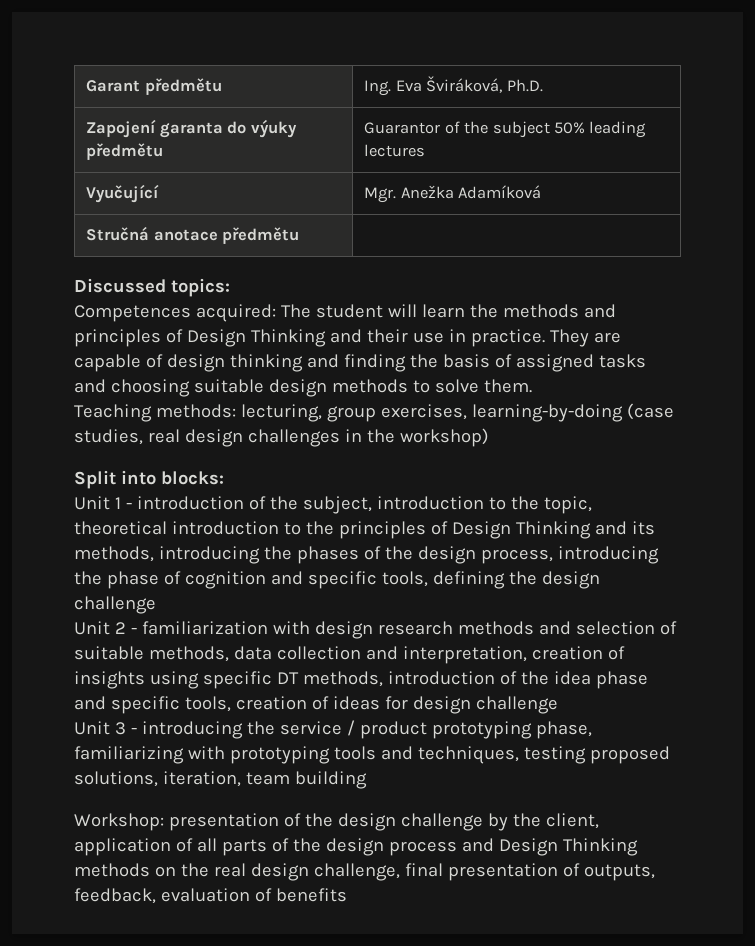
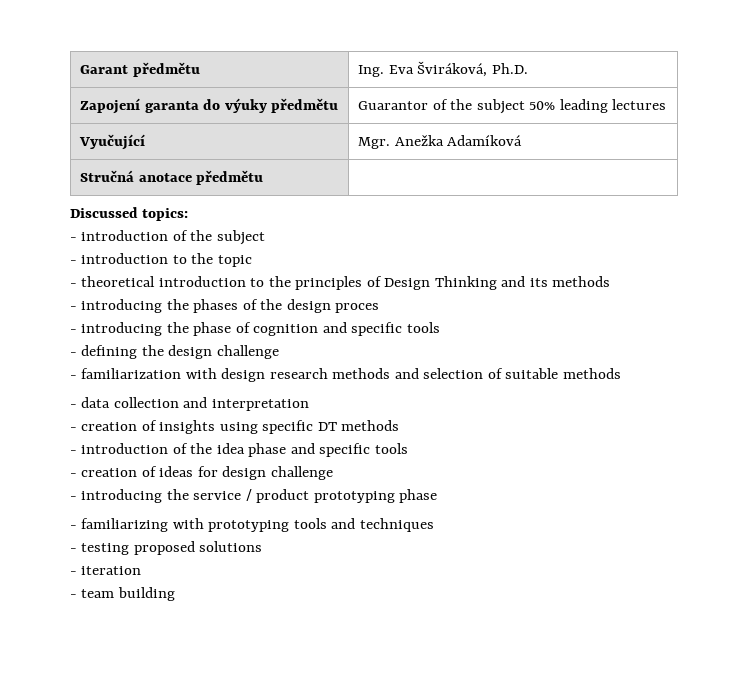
[74,304,616,322] [74,329,621,347] [74,354,646,372] [74,379,532,397] [74,403,674,422] [74,428,489,447] [74,470,224,489] [74,496,592,514] Competences acquired: The student will learn the methods and principles of Design Thinking and their use in practice. They are capable of design thinking and finding the basis of assigned tasks and choosing suitable design methods to solve them. // Teaching methods: lecturing, group exercises, learning-by-doing (case studies, real design challenges in the workshop) // Split into blocks: // Unit 1 - introduction of the subject, introduction to the topic, -> [70,230,265,245] [70,253,252,267] [70,283,77,287] - introduction of the subject // - introduction to the topic // -
[74,546,154,562] methods, -> [552,276,611,287] [70,306,77,310] methods // -
[480,549,553,564] process, -> [335,303,380,313] [70,329,77,333] proces // -
[381,571,428,587] tools, -> [406,322,440,333] [70,352,77,356] tools // -
[74,621,126,635] Unit 2 -> (279, 352) none
[148,646,229,662] methods, -> [562,368,621,379] [70,404,77,408] methods // -
[402,646,527,664] interpretation, -> [211,399,309,411] [70,427,77,431] interpretation // -
[302,671,383,687] methods, -> [341,420,400,431] [70,450,77,454] methods // -
[184,696,231,712] tools, -> [374,443,408,454] [70,473,77,477] tools // -
[74,721,126,735] Unit 3 -> (333, 473) none
[535,721,592,739] phase, -> [399,489,438,503] [70,525,77,529] phase // -
[417,746,670,764] [74,771,367,789] [74,813,599,831] [74,838,638,856] [74,863,655,881] [74,888,347,904] techniques, testing proposed solutions, iteration, team building // Workshop: presentation of the design challenge by the client, application of all parts of the design process and Design Thinking methods on the real design challenge, final presentation of outputs, feedback, evaluation of benefits -> [359,518,434,532] [70,541,263,555] [70,566,142,575] [70,587,175,601] techniques // - testing proposed solutions // - iteration // - team building

